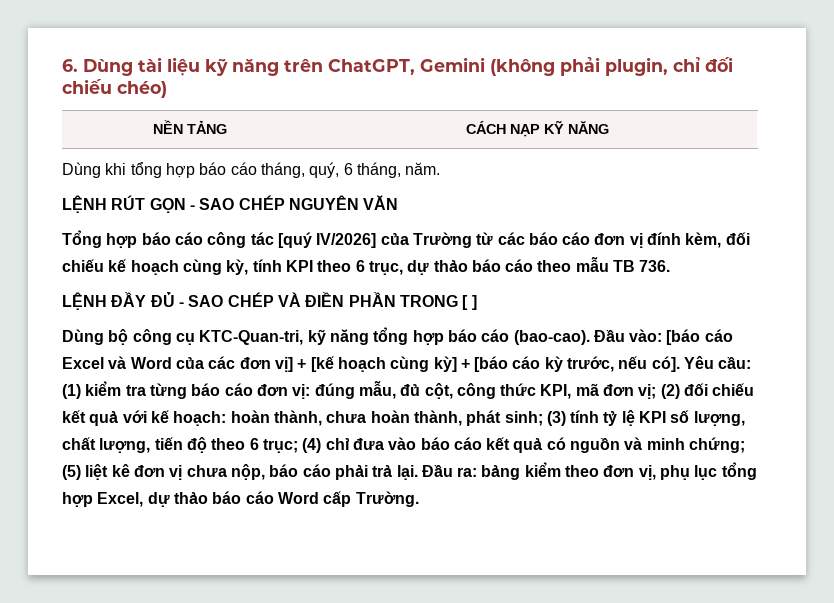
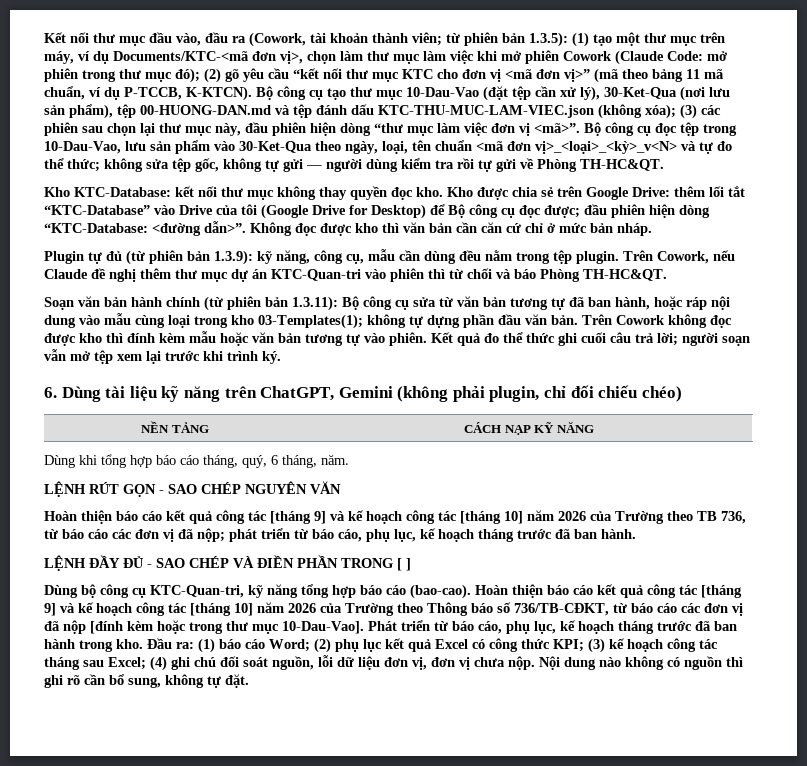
(62, 65) none -> [44,32,725,47] [44,50,727,65] [44,68,724,83] [44,86,730,101] [44,104,721,119] [44,122,737,136] [44,140,732,154] [44,158,664,172] [44,186,745,200] [44,204,710,219] [44,221,652,236] [44,249,735,265] [44,268,667,282] [44,296,730,311] [44,313,732,329] [44,331,750,346] [44,349,281,364] Kết nối thư mục đầu vào, đầu ra (Cowork, tài khoản thành viên; từ phiên bản 1.3.5): (1) tạo một thư mục trên máy, ví dụ Documents/KTC-<mã đơn vị>, chọn làm thư mục làm việc khi mở phiên Cowork (Claude Code: mở phiên trong thư mục đó); (2) gõ yêu cầu “kết nối thư mục KTC cho đơn vị <mã đơn vị>” (mã theo bảng 11 mã chuẩn, ví dụ P-TCCB, K-KTCN). Bộ công cụ tạo thư mục 10-Dau-Vao (đặt tệp cần xử lý), 30-Ket-Qua (nơi lưu sản phẩm), tệp 00-HUONG-DAN.md và tệp đánh dấu KTC-THU-MUC-LAM-VIEC.json (không xóa); (3) các phiên sau chọn lại thư mục này, đầu phiên hiện dòng “thư mục làm việc đơn vị <mã>”. Bộ công cụ đọc tệp trong 10-Dau-Vao, lưu sản phẩm vào 30-Ket-Qua theo ngày, loại, tên chuẩn <mã đơn vị>_<loại>_<kỳ>_v<N> và tự đo thể thức; không sửa tệp gốc, không tự gửi — người dùng kiểm tra rồi tự gửi về Phòng TH-HC&QT. // Kho KTC-Database: kết nối thư mục không thay quyền đọc kho. Kho được chia sẻ trên Google Drive: thêm lối tắt “KTC-Database” vào Drive của tôi (Google Drive for Desktop) để Bộ công cụ đọc được; đầu phiên hiện dòng “KTC-Database: <đường dẫn>”. Không đọc được kho thì văn bản cần căn cứ chỉ ở mức bản nháp. // Plugin tự đủ (từ phiên bản 1.3.9): kỹ năng, công cụ, mẫu cần dùng đều nằm trong tệp plugin. Trên Cowork, nếu Claude đề nghị thêm thư mục dự án KTC-Quan-tri vào phiên thì từ chối và báo Phòng TH-HC&QT. // Soạn văn bản hành chính (từ phiên bản 1.3.11): Bộ công cụ sửa từ văn bản tương tự đã ban hành, hoặc ráp nội dung vào mẫu cùng loại trong kho 03-Templates(1); không tự dựng phần đầu văn bản. Trên Cowork không đọc được kho thì đính kèm mẫu hoặc văn bản tương tự vào phiên. Kết quả đo thể thức ghi cuối câu trả lời; người soạn vẫn mở tệp xem lại trước khi trình ký. //
[62,230,750,248] [62,257,671,275] Tổng hợp báo cáo công tác [quý IV/2026] của Trường từ các báo cáo đơn vị đính kèm, đối chiếu kế hoạch cùng kỳ, tính KPI theo 6 trục, dự thảo báo cáo theo mẫu TB 736. -> [44,510,746,524] [44,528,636,542] Hoàn thiện báo cáo kết quả công tác [tháng 9] và kế hoạch công tác [tháng 10] năm 2026 của Trường theo TB 736, từ báo cáo các đơn vị đã nộp; phát triển từ báo cáo, phụ lục, kế hoạch tháng trước đã ban hành.
[593,329,733,345] [62,356,752,372] [62,381,755,399] [62,410,745,426] [62,437,746,453] [62,462,757,480] [62,491,419,507] Đầu vào: [báo cáo Excel và Word của các đơn vị] + [kế hoạch cùng kỳ] + [báo cáo kỳ trước, nếu có]. Yêu cầu: (1) kiểm tra từng báo cáo đơn vị: đúng mẫu, đủ cột, công thức KPI, mã đơn vị; (2) đối chiếu kết quả với kế hoạch: hoàn thành, chưa hoàn thành, phát sinh; (3) tính tỷ lệ KPI số lượng, chất lượng, tiến độ theo 6 trục; (4) chỉ đưa vào báo cáo kết quả có nguồn và minh chứng; (5) liệt kê đơn vị chưa nộp, báo cáo phải trả lại. Đầu ra: bảng kiểm theo đơn vị, phụ lục tổng hợp Excel, dự thảo báo cáo Word cấp Trường. -> [475,584,742,598] [44,602,743,616] [44,620,737,634] [44,638,718,653] [44,655,743,671] [44,674,249,688] Hoàn thiện báo cáo kết quả công tác [tháng 9] và kế hoạch công tác [tháng 10] năm 2026 của Trường theo Thông báo số 736/TB-CĐKT, từ báo cáo các đơn vị đã nộp [đính kèm hoặc trong thư mục 10-Dau-Vao]. Phát triển từ báo cáo, phụ lục, kế hoạch tháng trước đã ban hành trong kho. Đầu ra: (1) báo cáo Word; (2) phụ lục kết quả Excel có công thức KPI; (3) kế hoạch công tác tháng sau Excel; (4) ghi chú đối soát nguồn, lỗi dữ liệu đơn vị, đơn vị chưa nộp. Nội dung nào không có nguồn thì ghi rõ cần bổ sung, không tự đặt.

